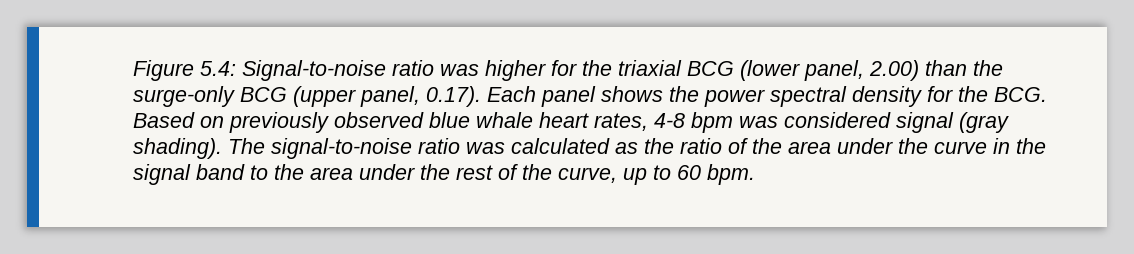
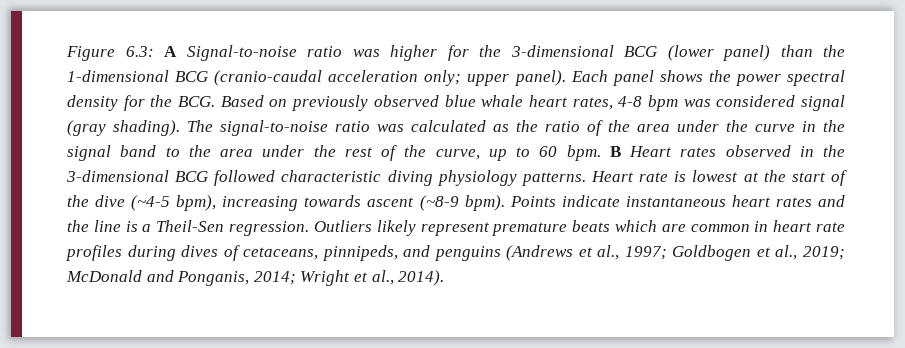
[200,61,236,76] 5.4: -> [125,46,177,57] 6.3: A
[618,60,682,76] triaxial -> [510,45,614,57] 3-dimensional
[804,60,1003,81] [133,86,481,107] panel, 2.00) than the surge-only BCG (upper panel, 0.17). -> [723,45,845,61] [67,70,566,86] panel) than the 1-dimensional BCG (cranio-caudal acceleration only; upper panel).
(755, 174) none -> [609,145,845,157] [66,170,847,186] [67,195,845,211] [67,220,845,236] [66,245,845,261] [66,270,445,286] B Heart rates observed in the 3-dimensional BCG followed characteristic diving physiology patterns. Heart rate is lowest at the start of the dive (~4-5 bpm), increasing towards ascent (~8-9 bpm). Points indicate instantaneous heart rates and the line is a Theil-Sen regression. Outliers likely represent premature beats which are common in heart rate profiles during dives of cetaceans, pinnipeds, and penguins (Andrews et al., 1997; Goldbogen et al., 2019; McDonald and Ponganis, 2014; Wright et al., 2014).

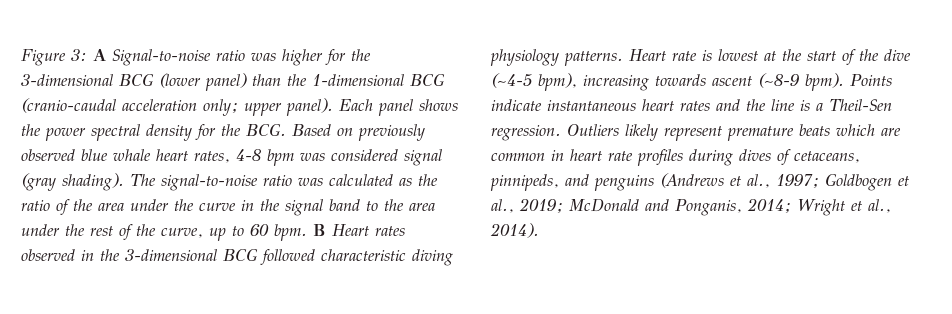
[125,46,154,57] 6.3: -> [71,49,87,61] 3:

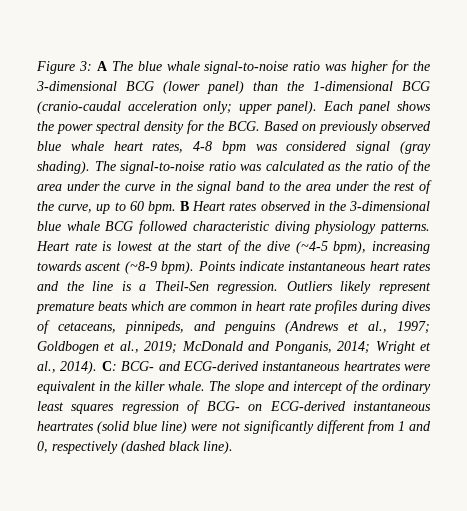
[112,49,211,66] Signal-to-noise -> [111,61,289,74] The blue whale signal-to-noise
(217, 255) none -> [37,221,100,231] blue whale
(539, 230) none -> [101,361,430,371] [37,380,431,394] [37,400,431,414] [37,420,432,434] [37,441,233,454] C: BCG- and ECG-derived instantaneous heartrates were equivalent in the killer whale. The slope and intercept of the ordinary least squares regression of BCG- on ECG-derived instantaneous heartrates (solid blue line) were not significantly different from 1 and 0, respectively (dashed black line).

